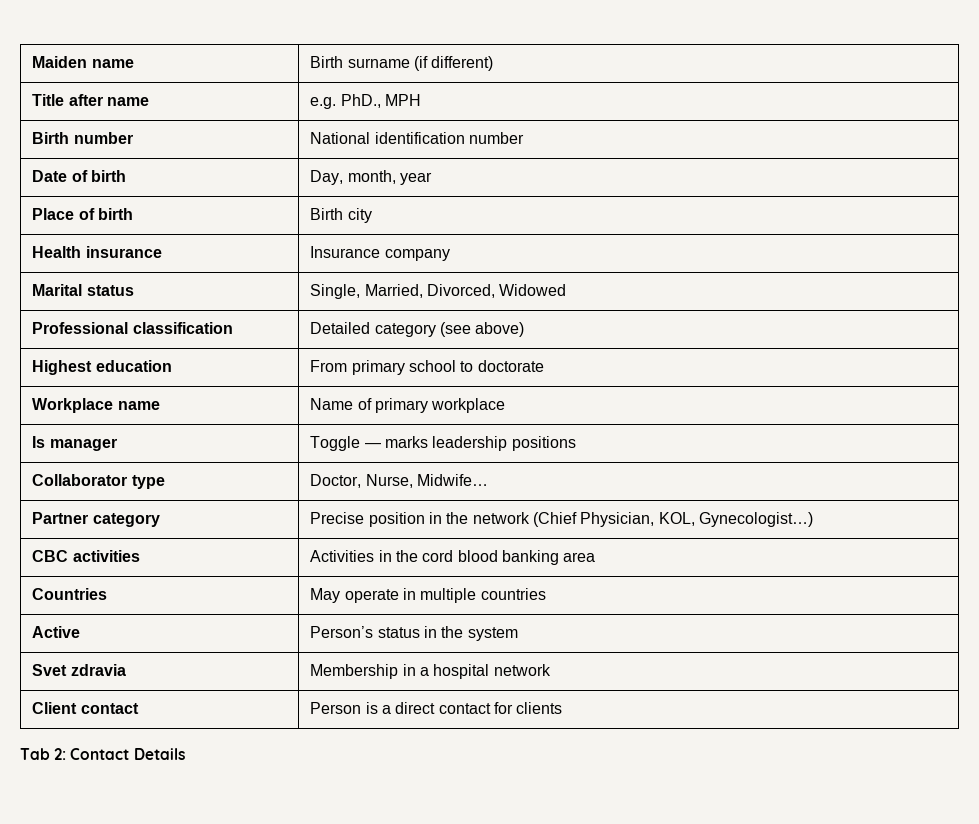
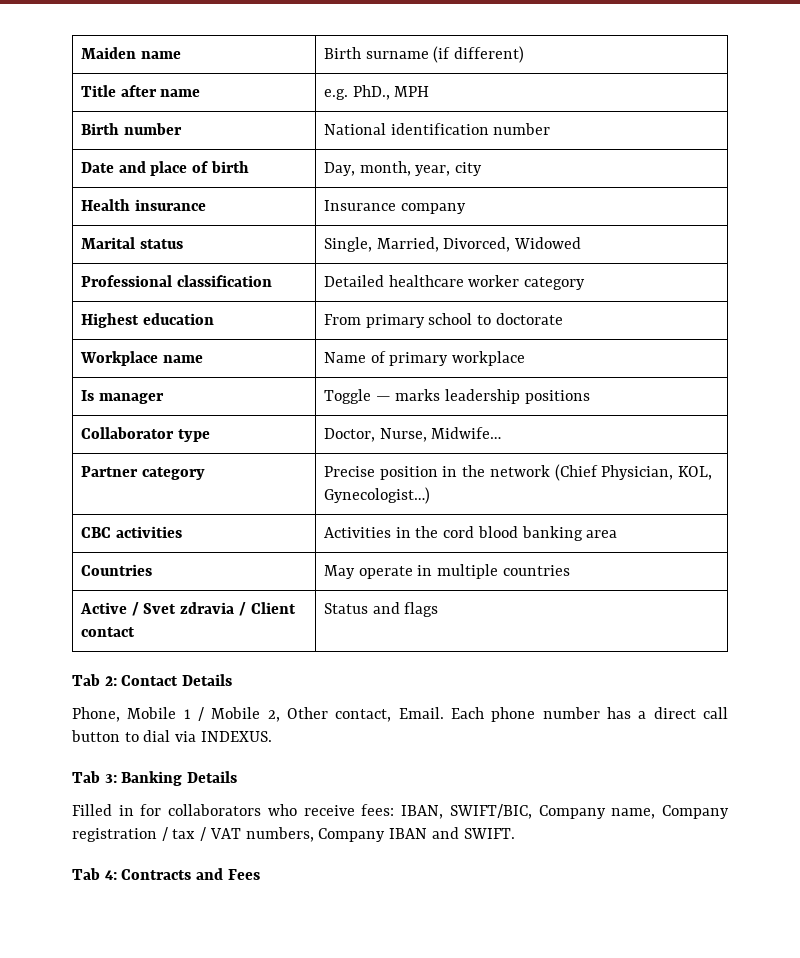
(68, 176) none -> [118,161,188,176] and place
[400,172,433,185] [32,208,134,220] [310,208,344,220] year // Place of birth | Birth -> [415,165,451,176] year,
[374,322,525,337] category (see above) -> [388,275,586,290] healthcare worker category
[310,626,518,641] [32,664,126,676] [310,664,551,679] [32,702,139,714] [310,702,563,714] [20,748,185,760] | Person’s status in the system // Svet zdravia | Membership in a hospital network // Client contact | Person is a direct contact for clients // Tab 2: Contact Details -> [131,602,296,616] [81,627,136,637] [324,602,439,617] [72,674,233,686] [72,707,728,722] [71,730,272,742] [72,771,238,786] [72,804,730,819] [72,827,515,842] [72,868,260,880] / Svet zdravia / Client contact | Status and flags // Tab 2: Contact Details // Phone, Mobile 1 / Mobile 2, Other contact, Email. Each phone number has a direct call button to dial via INDEXUS. // Tab 3: Banking Details // Filled in for collaborators who receive fees: IBAN, SWIFT/BIC, Company name, Company registration / tax / VAT numbers, Company IBAN and SWIFT. // Tab 4: Contracts and Fees

